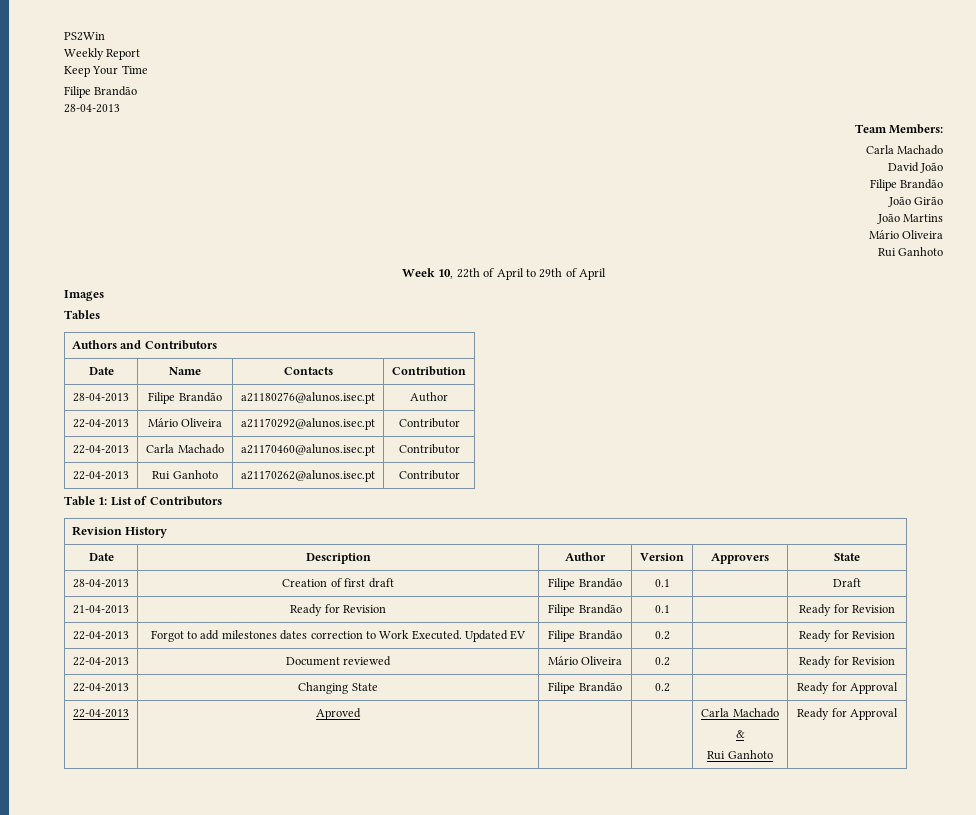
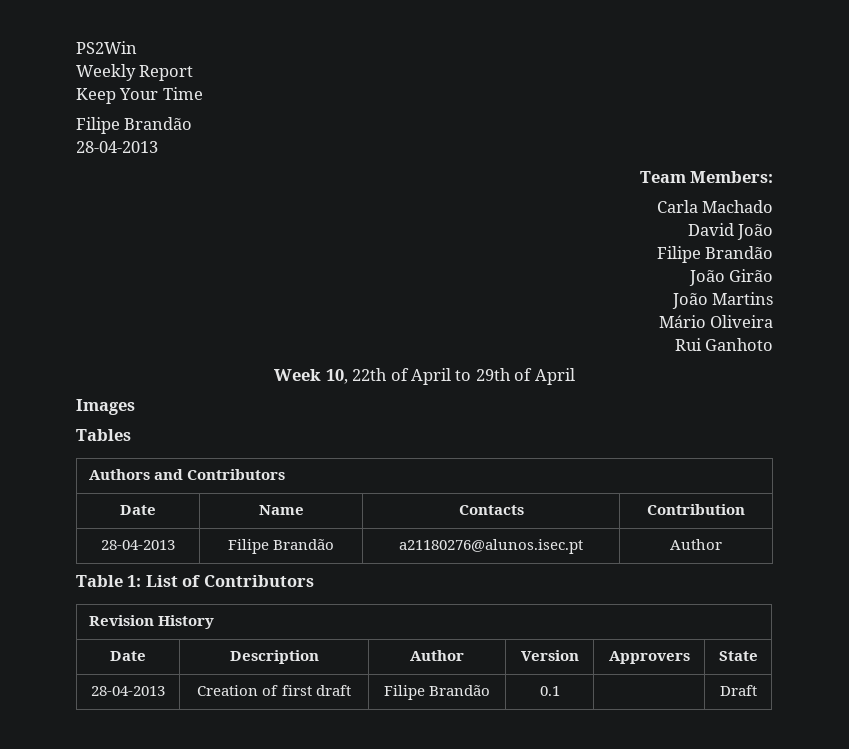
[73,419,129,428] [147,418,223,427] [241,418,375,430] [398,418,460,428] [73,445,129,454] [146,444,224,454] [241,444,375,456] [398,444,460,454] [73,471,129,480] [152,470,218,480] [241,470,375,482] [398,470,460,480] // 22-04-2013 | Mário Oliveira | a21170292@alunos.isec.pt | Contributor // 22-04-2013 | Carla Machado | a21170460@alunos.isec.pt | Contributor // 22-04-2013 | Rui Ganhoto | a21170262@alunos.isec.pt | Contributor -> (722, 544) none
[73,605,129,614] [290,604,386,616] [548,604,622,616] [654,605,670,613] [799,604,895,616] [73,631,129,640] [150,630,527,642] [548,630,622,642] [654,631,670,640] [799,630,895,642] [73,657,129,666] [285,656,392,666] [547,656,623,665] [654,657,670,666] [799,656,895,668] [73,683,129,692] [298,682,378,694] [548,682,622,694] [654,683,670,692] [797,682,898,694] [73,709,129,718] [316,708,361,720] [701,708,779,718] [735,730,745,738] [707,750,773,760] [797,708,898,720] // 21-04-2013 | Ready for Revision | Filipe Brandão | 0.1 | | Ready for Revision // 22-04-2013 | Forgot to add milestones dates correction to Work Executed. Updated EV | Filipe Brandão | 0.2 | | Ready for Revision // 22-04-2013 | Document reviewed | Mário Oliveira | 0.2 | | Ready for Revision // 22-04-2013 | Changing State | Filipe Brandão | 0.2 | | Ready for Approval // 22-04-2013 | Aproved | | | Carla Machado // & // Rui Ganhoto | Ready for Approval -> (757, 690) none

